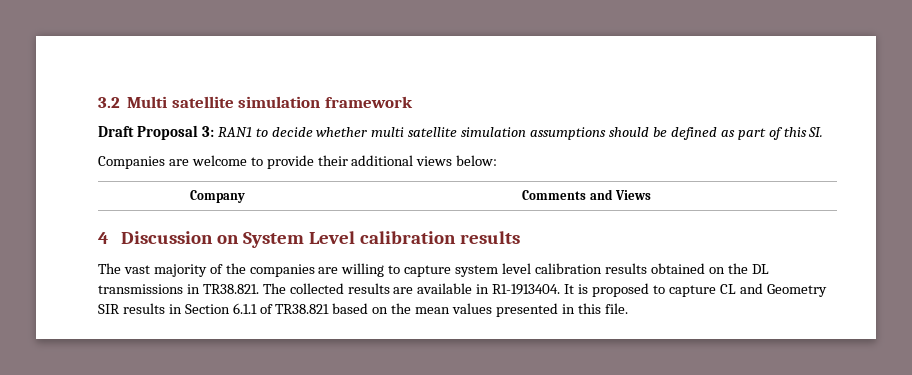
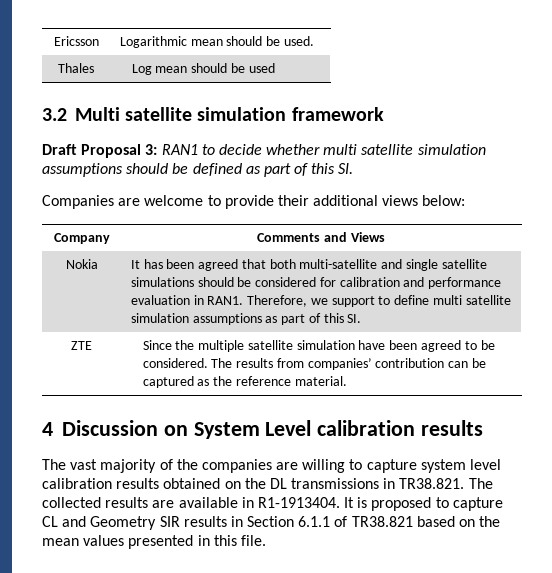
(98, 102) none -> [53,36,99,46] [119,36,314,48] [58,63,94,73] [131,63,275,75] Ericsson | Logarithmic mean should be used. // Thales | Log mean should be used //
(651, 195) none -> [65,259,98,269] [130,259,487,271] [130,277,502,289] [130,295,511,307] [130,313,362,325] [71,341,92,350] [142,340,495,352] [142,358,487,370] [142,376,347,388] // Nokia | It has been agreed that both multi-satellite and single satellite simulations should be considered for calibration and performance evaluation in RAN1. Therefore, we support to define multi satellite simulation assumptions as part of this SI. // ZTE | Since the multiple satellite simulation have been agreed to be considered. The results from companies’ contribution can be captured as the reference material.

